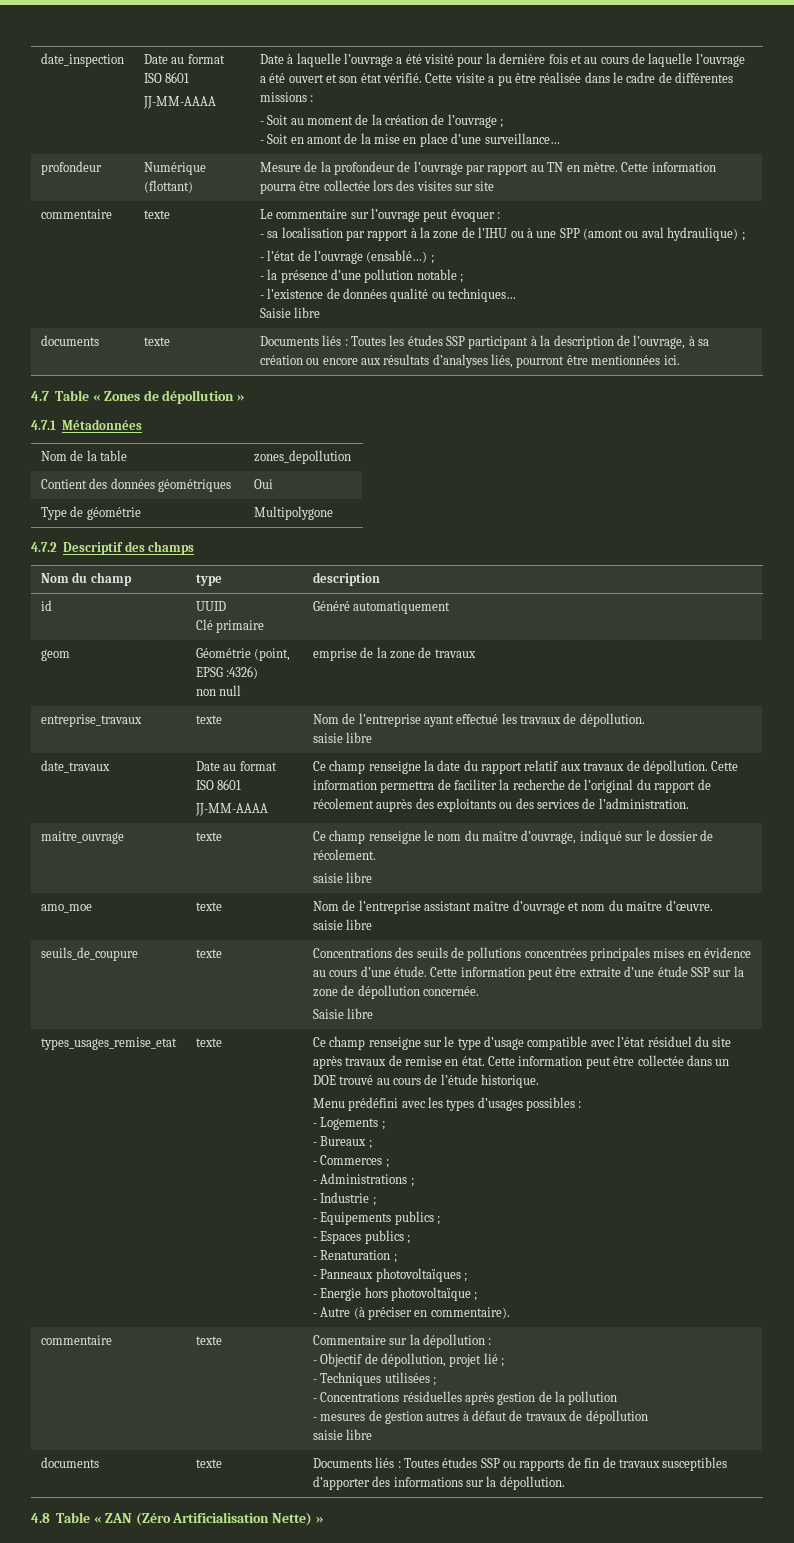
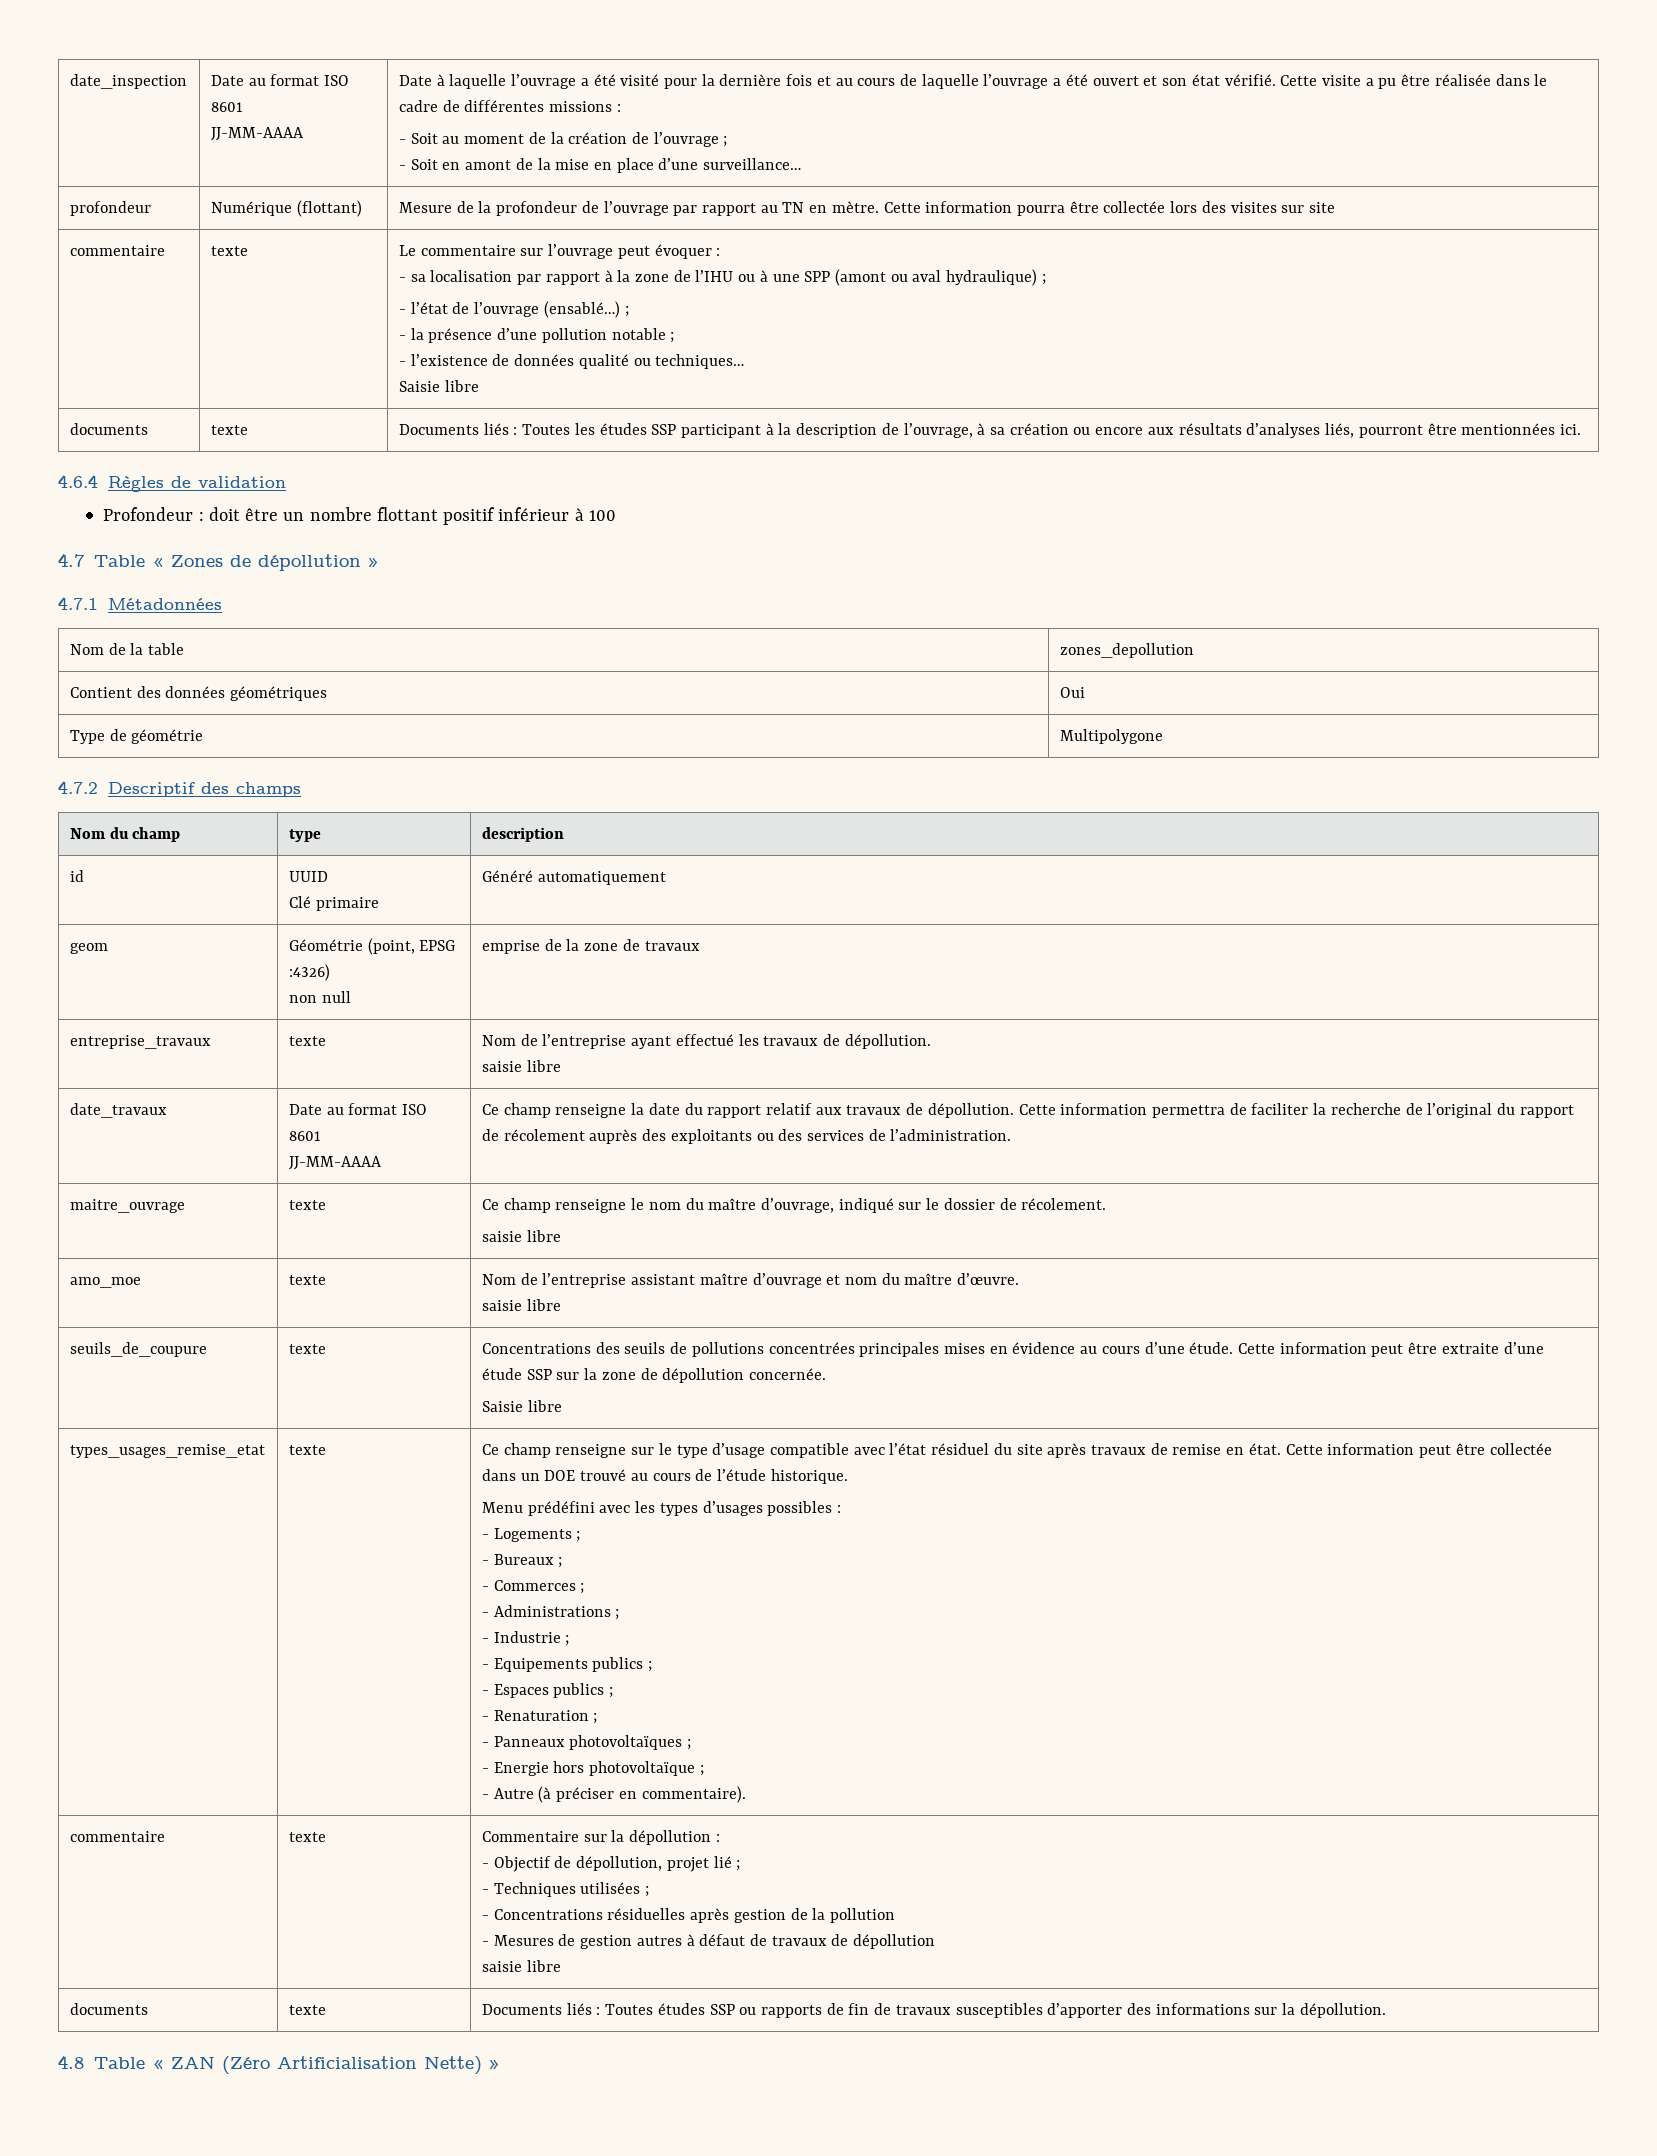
(680, 360) none -> [58,475,286,492] [103,507,616,525] // 4.6.4 Règles de validation // Profondeur : doit être un nombre flottant positif inférieur à 100
[320,1414,366,1421] mesures -> [493,1935,554,1946] Mesures

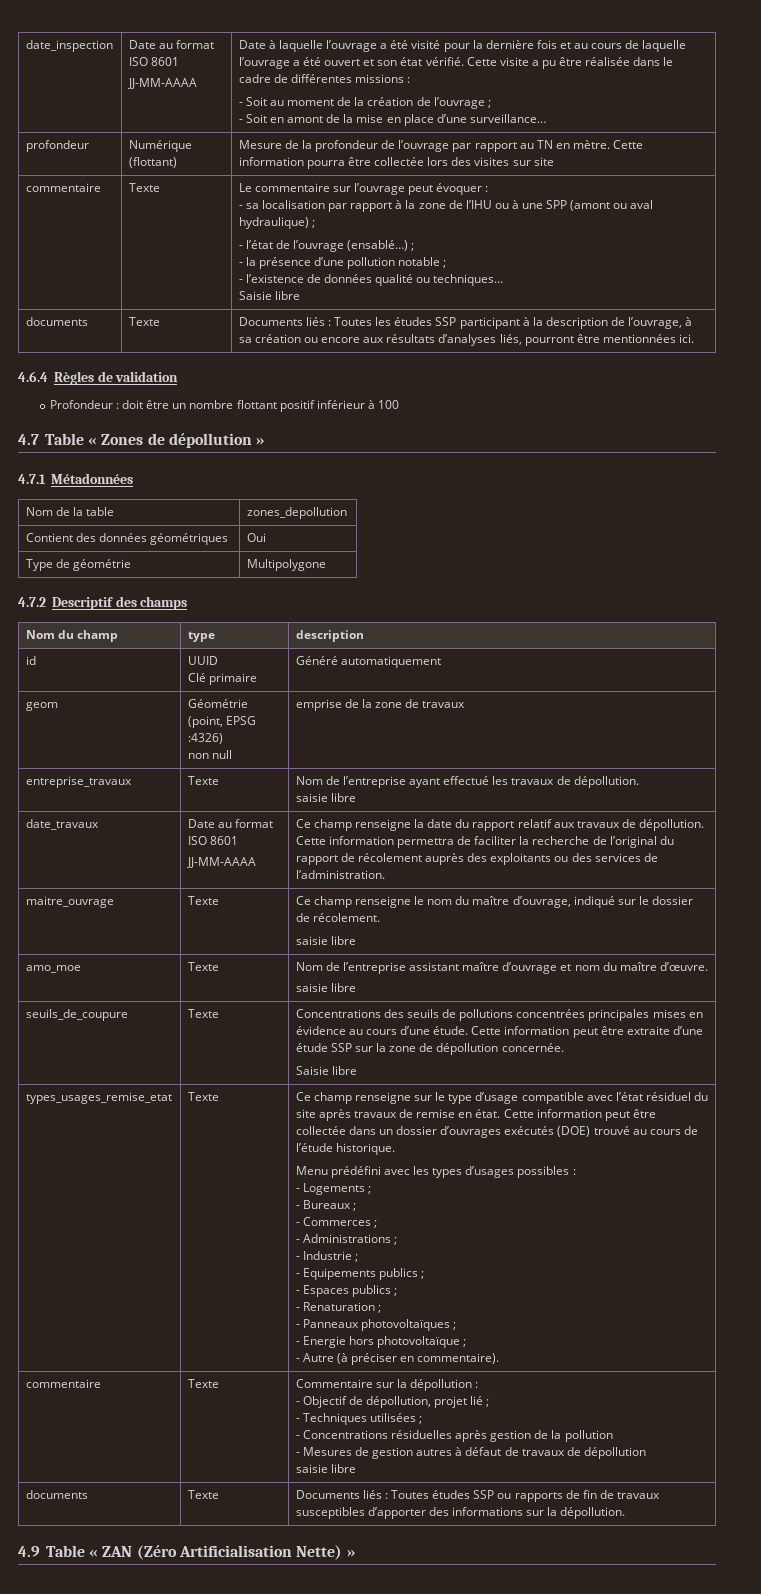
[210,246,248,256] texte -> [128,183,160,192] Texte
[210,425,248,435] texte -> [128,317,160,326] Texte
[288,1036,326,1046] texte -> [187,776,219,785] Texte
[288,1200,326,1210] texte -> [187,896,219,905] Texte
[288,1275,326,1285] texte -> [187,962,219,971] Texte
[288,1344,326,1354] texte -> [187,1009,219,1018] Texte
[288,1445,326,1455] texte -> [187,1092,219,1101] Texte
[544,1470,576,1481] DOE -> [396,1126,591,1138] dossier d’ouvrages exécutés (DOE)
[288,1832,326,1842] texte -> [187,1379,219,1388] Texte
[288,2005,326,2015] texte -> [187,1490,219,1499] Texte
[58,2055,84,2069] 4.8 -> [18,1546,40,1557] 4.9

